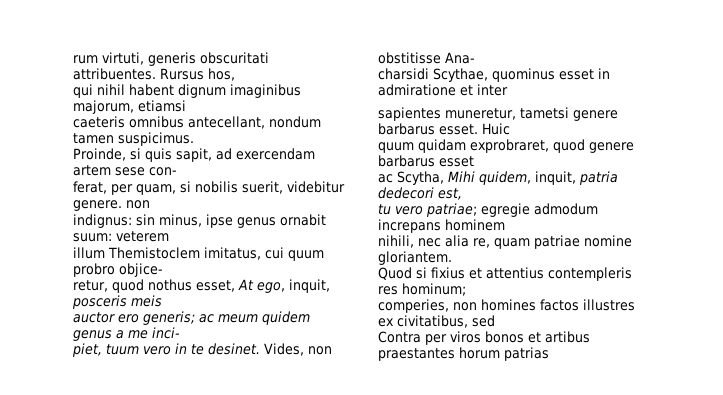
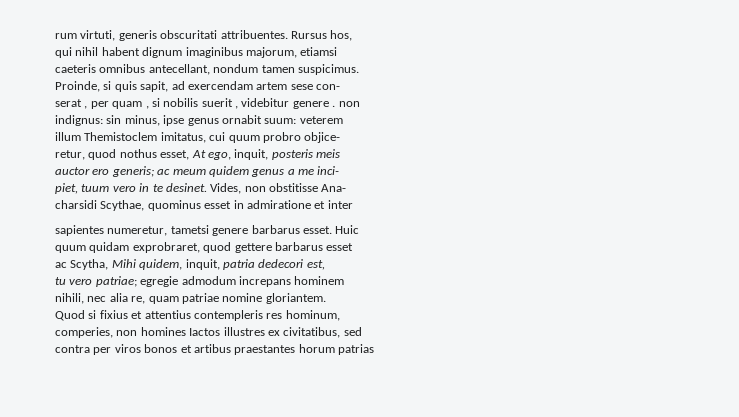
[73,181,345,195] [73,200,122,211] ferat, per quam, si nobilis suerit, videbitur genere. -> [55,98,336,109] serat , per quam , si nobilis suerit , videbitur genere .
[72,295,127,309] posceris -> [271,149,313,160] posteris
[445,108,516,120] muneretur, -> [107,226,168,236] numeretur,
[589,142,634,153] genere -> [234,243,272,253] gettere
[402,283,466,296] hominum; -> [285,310,340,321] hominum,
[540,299,579,311] factos -> [189,328,221,336] Iactos
[378,331,421,343] Contra -> [55,345,90,353] contra

